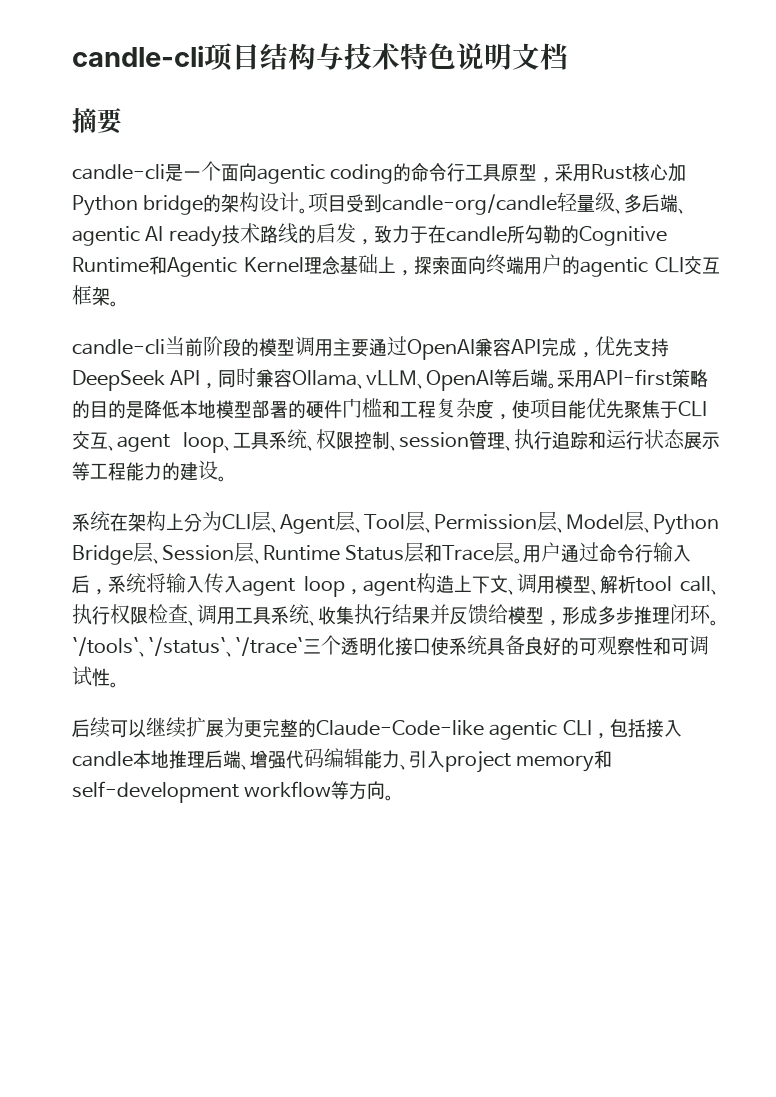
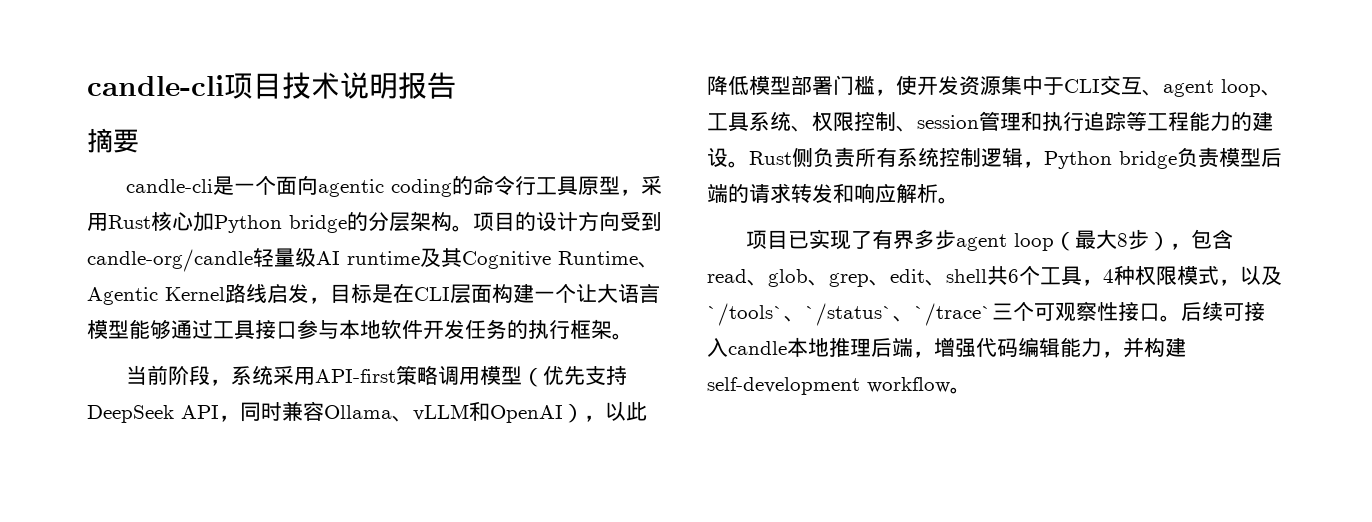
[260,43,568,70] 结构与技术特色说明文档 -> [282,72,456,99] 技术说明报告
[221,192,688,215] [72,223,667,247] [72,254,720,277] 架构设计。项目受到candle-org/candle轻量级、多后端、agentic AI ready技术路线的启发，致力于在candle所勾勒的Cognitive Runtime和Agentic Kernel理念基础上，探索面向终端用户的agentic CLI交互 -> [368,211,662,232] [87,248,659,272] [87,283,660,305] [87,319,570,340] 分层架构。项目的设计方向受到candle-org/candle轻量级AI runtime及其Cognitive Runtime、Agentic Kernel路线启发，目标是在CLI层面构建一个让大语言模型能够通过工具接口参与本地软件开发任务的执行
[72,339,165,355] candle-cli -> (633, 336) none
[240,336,595,360] 的模型调用主要通过OpenAI兼容API完成， -> [210,365,544,387] ，系统采用API-first策略调用模型（
[417,369,709,391] [72,398,660,420] 、OpenAI等后端。采用API-first策略的目的是降低本地模型部署的硬件门槛和工程复杂度，使项目能优先聚焦 -> [469,401,647,423] [707,75,1043,96] 和OpenAI），以此降低模型部署门槛，使开发资源集中
[505,445,514,451] 、 -> [1021,111,1042,131] 和
[588,429,720,450] 和运行状态展示 -> (1126, 121) none
[72,511,719,535] [72,542,692,565] [72,573,720,597] [72,604,719,626] // 系统在架构上分为CLI层、Agent层、Tool层、Permission层、Model层、Python Bridge层、Session层、Runtime Status层和Trace层。用户通过命令行输入后，系统将输入传入agent loop，agent构造上下文、调用模型、解析tool call、执行权限检查、调用工具系统、收集执行结果并反馈给模型，形成多步推理闭环。 -> [749,147,1282,169] [707,183,959,204] [746,229,1234,251] [707,265,1282,287] Rust侧负责所有系统控制逻辑，Python bridge负责模型后端的请求转发和响应解析。 // 项目已实现了有界多步agent loop（最大8步），包含read、glob、grep、edit、shell共6个工具，4种权限模式，以及
[341,635,709,656] [72,666,119,688] [72,717,646,740] 透明化接口使系统具备良好的可观察性和可调试性。 // 后续可以继续扩展为更完整的Claude-Code-like agentic CLI，包括 -> [1034,301,1244,322] 可观察性接口。后续可
[240,764,250,770] 、 -> [913,351,934,358] ，
[399,750,613,773] 、引入project memory和 -> [1102,337,1186,358] ，并构建
[331,781,386,800] 等方向 -> (950, 385) none

